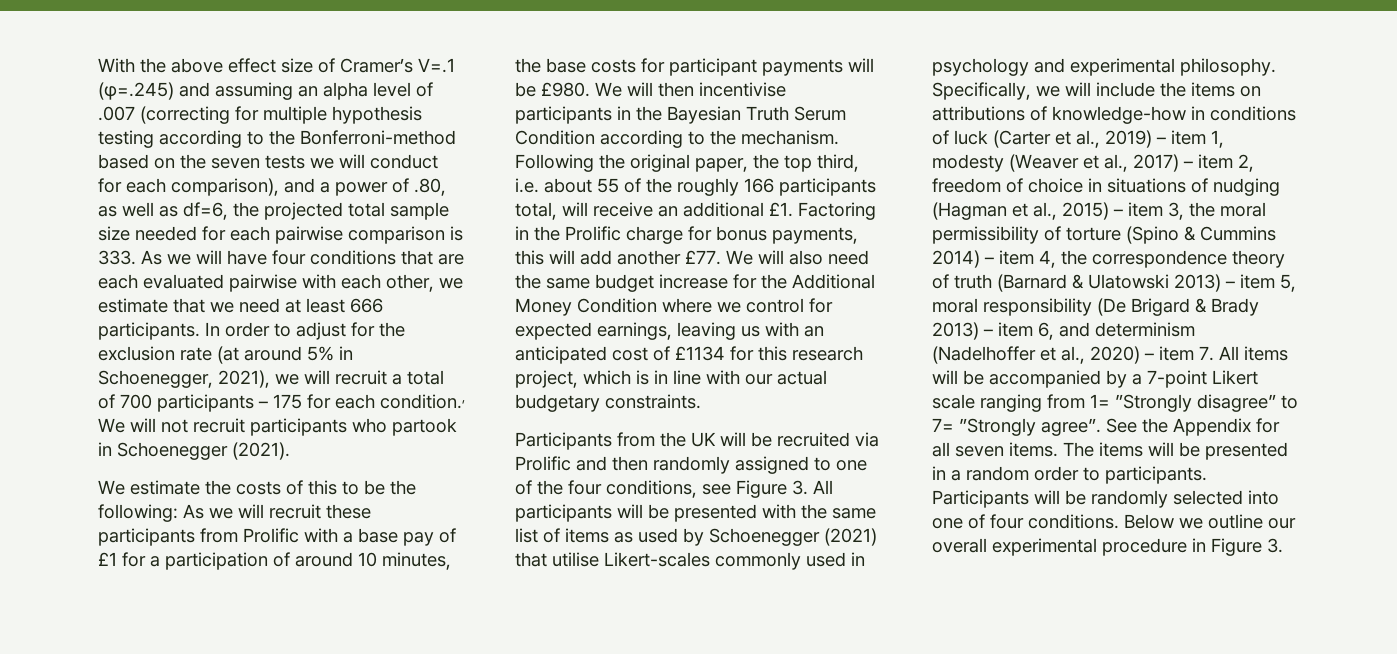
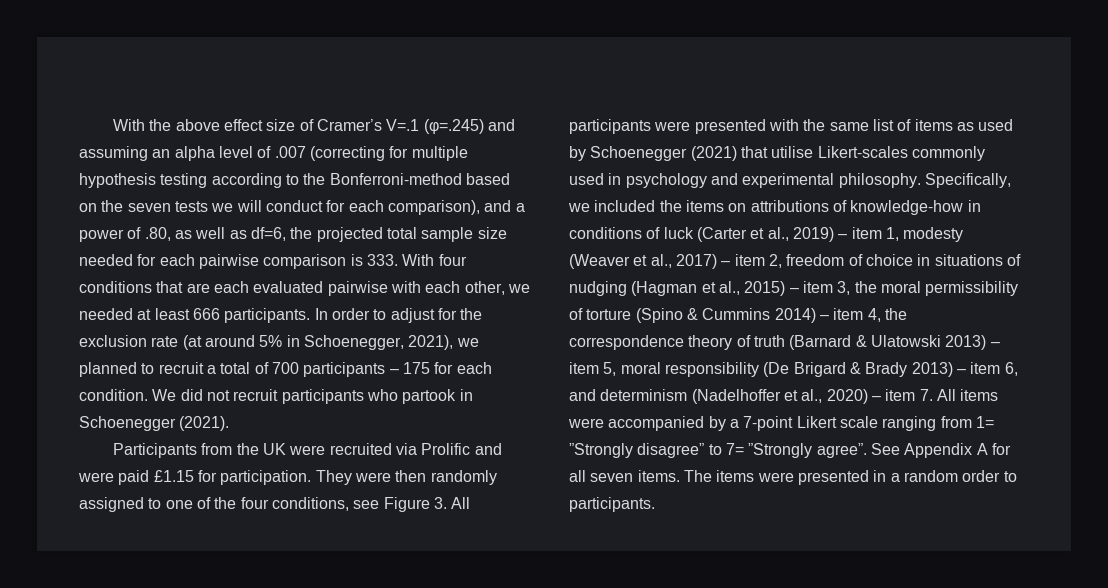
[141,250,267,265] As we will have -> [402,254,435,266] With
[98,298,280,313] estimate that we need -> [79,308,133,320] needed
[304,370,330,384] will -> [79,362,155,377] planned to
[380,394,465,409] [98,418,156,433] condition., We will -> [79,389,203,401] condition. We did
[98,480,416,495] [98,504,371,522] [98,528,456,546] [98,552,451,570] [515,58,874,76] [515,82,786,97] [515,106,846,124] [515,130,839,148] [515,154,859,172] [515,178,876,196] [515,202,876,220] [515,226,858,244] [515,250,869,265] [515,274,875,292] [515,298,833,316] [515,322,824,340] [515,346,863,364] [515,370,827,388] [515,394,701,412] // We estimate the costs of this to be the following: As we will recruit these participants from Prolific with a base pay of £1 for a participation of around 10 minutes, the base costs for participant payments will be £980. We will then incentivise participants in the Bayesian Truth Serum Condition according to the mechanism. Following the original paper, the top third, i.e. about 55 of the roughly 166 participants total, will receive an additional £1. Factoring in the Prolific charge for bonus payments, this will add another £77. We will also need the same budget increase for the Additional Money Condition where we control for expected earnings, leaving us with an anticipated cost of £1134 for this research project, which is in line with our actual budgetary constraints. -> (230, 423) none
[720,432,772,447] will be -> [289,445,326,455] were
(607, 463) none -> [78,470,391,485] were paid £1.15 for participation. They were
[617,504,669,519] will be -> [654,121,691,131] were
[1065,82,1155,97] will include -> [594,200,656,212] included
[932,370,984,385] will be -> [568,418,604,428] were
[1142,418,1251,436] the Appendix -> [904,443,988,458] Appendix A
[1148,442,1200,457] will be -> [757,472,794,482] were
[932,490,1279,508] [932,514,1296,529] [932,538,1283,556] Participants will be randomly selected into one of four conditions. Below we outline our overall experimental procedure in Figure 3. -> (655, 504) none

